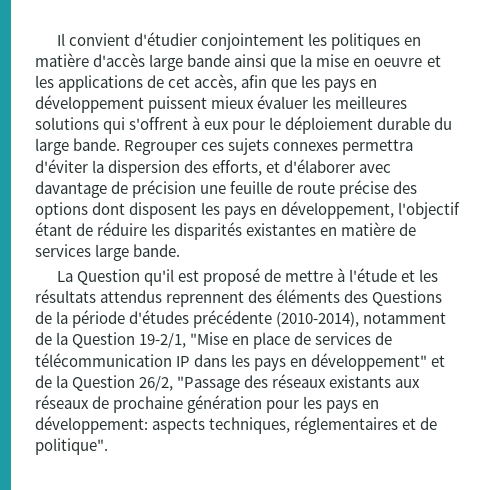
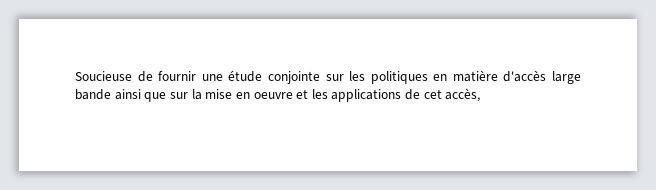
[56,32,305,50] Il convient d'étudier conjointement -> [75,70,344,84] Soucieuse de fournir une étude conjointe sur
(297, 64) none -> [169,92,188,99] sur
[241,75,378,92] [35,95,408,113] [35,116,453,134] [35,138,414,155] [35,159,392,177] [35,180,418,198] [35,201,461,219] [35,222,417,240] [35,244,181,261] [56,268,439,286] [35,289,443,307] [35,310,447,328] [35,332,393,349] [35,353,446,371] [35,374,421,392] [35,395,380,413] [35,416,438,434] [35,438,108,455] afin que les pays en développement puissent mieux évaluer les meilleures solutions qui s'offrent à eux pour le déploiement durable du large bande. Regrouper ces sujets connexes permettra d'éviter la dispersion des efforts, et d'élaborer avec davantage de précision une feuille de route précise des options dont disposent les pays en développement, l'objectif étant de réduire les disparités existantes en matière de services large bande. // La Question qu'il est proposé de mettre à l'étude et les résultats attendus reprennent des éléments des Questions de la période d'études précédente (2010-2014), notamment de la Question 19-2/1, "Mise en place de services de télécommunication IP dans les pays en développement" et de la Question 26/2, "Passage des réseaux existants aux réseaux de prochaine génération pour les pays en développement: aspects techniques, réglementaires et de politique". -> (481, 95) none

